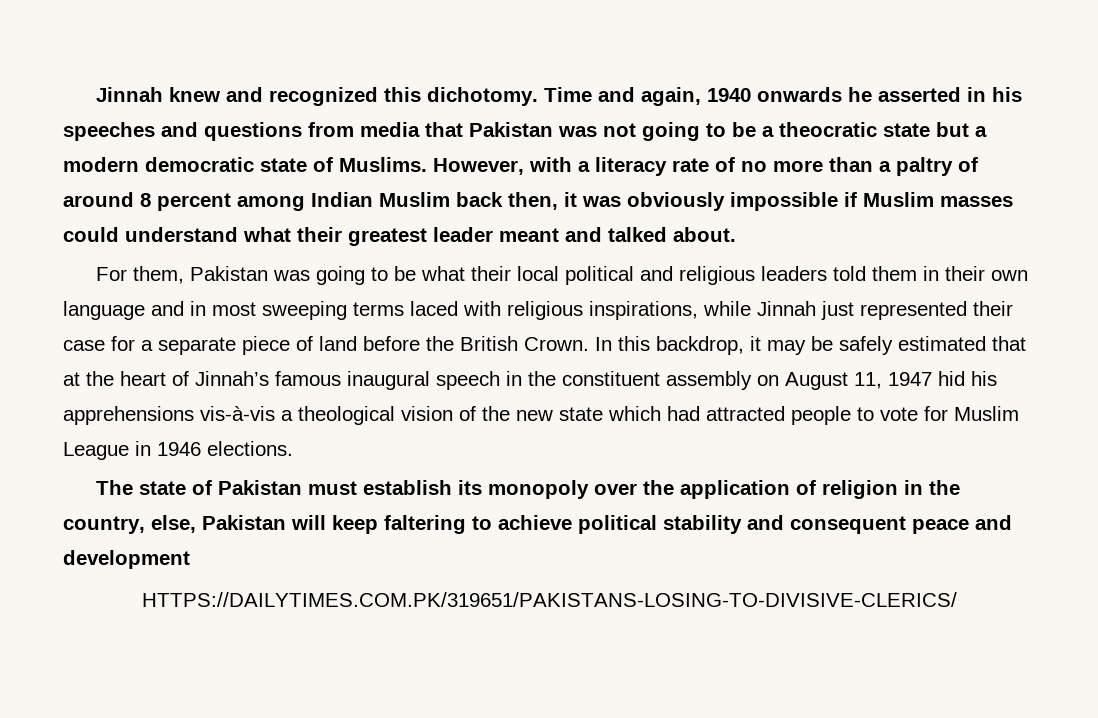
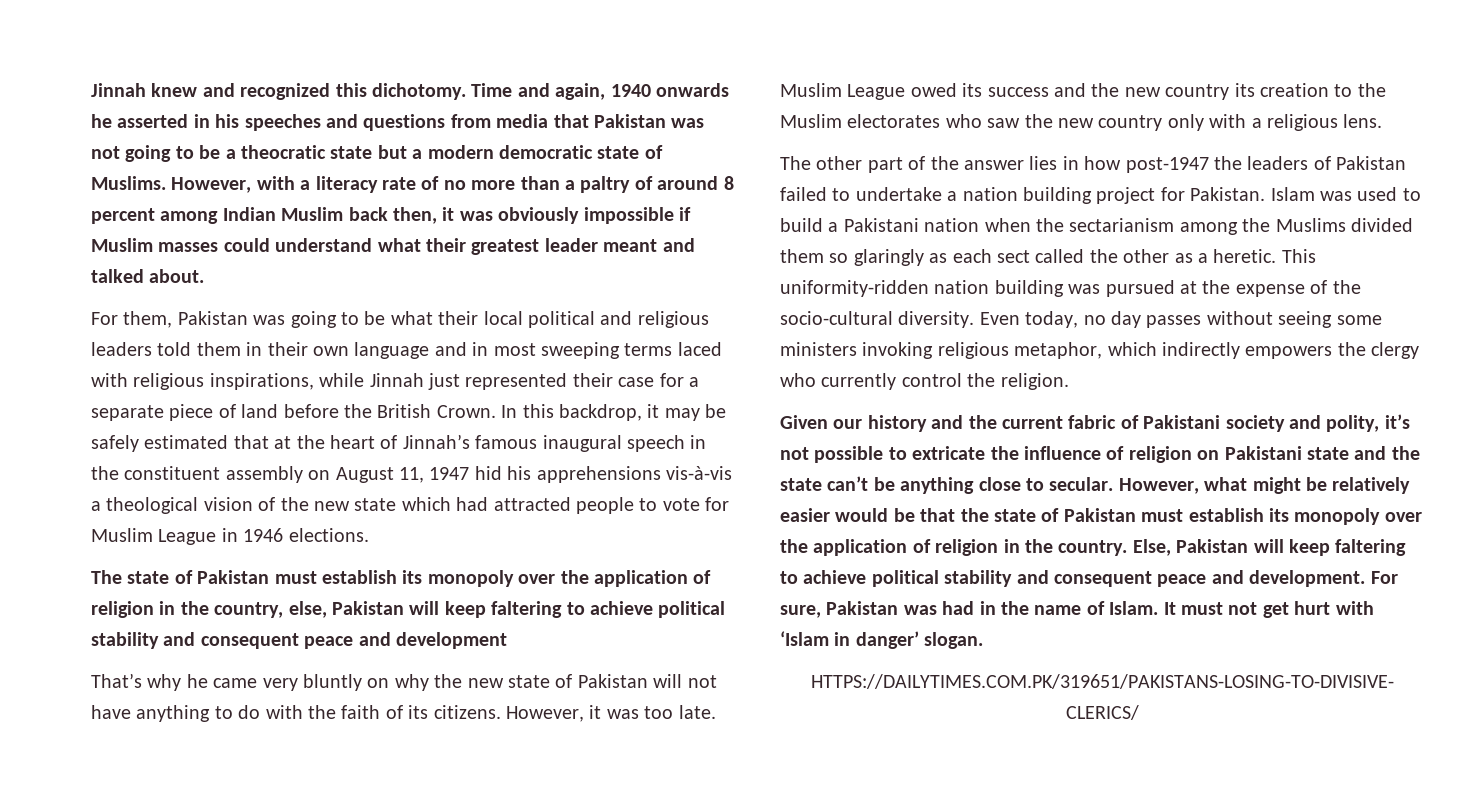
(190, 559) none -> [91,673,717,691] [91,705,716,722] [780,83,1386,100] [780,114,1383,131] [780,156,1407,173] [780,187,1421,204] [780,218,1413,235] [780,249,1316,266] [780,280,1361,297] [780,311,1382,328] [780,342,1420,359] [780,373,1069,390] [780,414,1410,432] [780,446,1420,463] [780,476,1411,494] [780,508,1422,525] [780,539,1407,556] [780,570,1398,587] [780,601,1374,618] [780,631,984,649] // That’s why he came very bluntly on why the new state of Pakistan will not have anything to do with the faith of its citizens. However, it was too late. Muslim League owed its success and the new country its creation to the Muslim electorates who saw the new country only with a religious lens. // The other part of the answer lies in how post-1947 the leaders of Pakistan failed to undertake a nation building project for Pakistan. Islam was used to build a Pakistani nation when the sectarianism among the Muslims divided them so glaringly as each sect called the other as a heretic. This uniformity-ridden nation building was pursued at the expense of the socio-cultural diversity. Even today, no day passes without seeing some ministers invoking religious metaphor, which indirectly empowers the clergy who currently control the religion. // Given our history and the current fabric of Pakistani society and polity, it’s not possible to extricate the influence of religion on Pakistani state and the state can’t be anything close to secular. However, what might be relatively easier would be that the state of Pakistan must establish its monopoly over the application of religion in the country. Else, Pakistan will keep faltering to achieve political stability and consequent peace and development. For sure, Pakistan was had in the name of Islam. It must not get hurt with ‘Islam in danger’ slogan.

